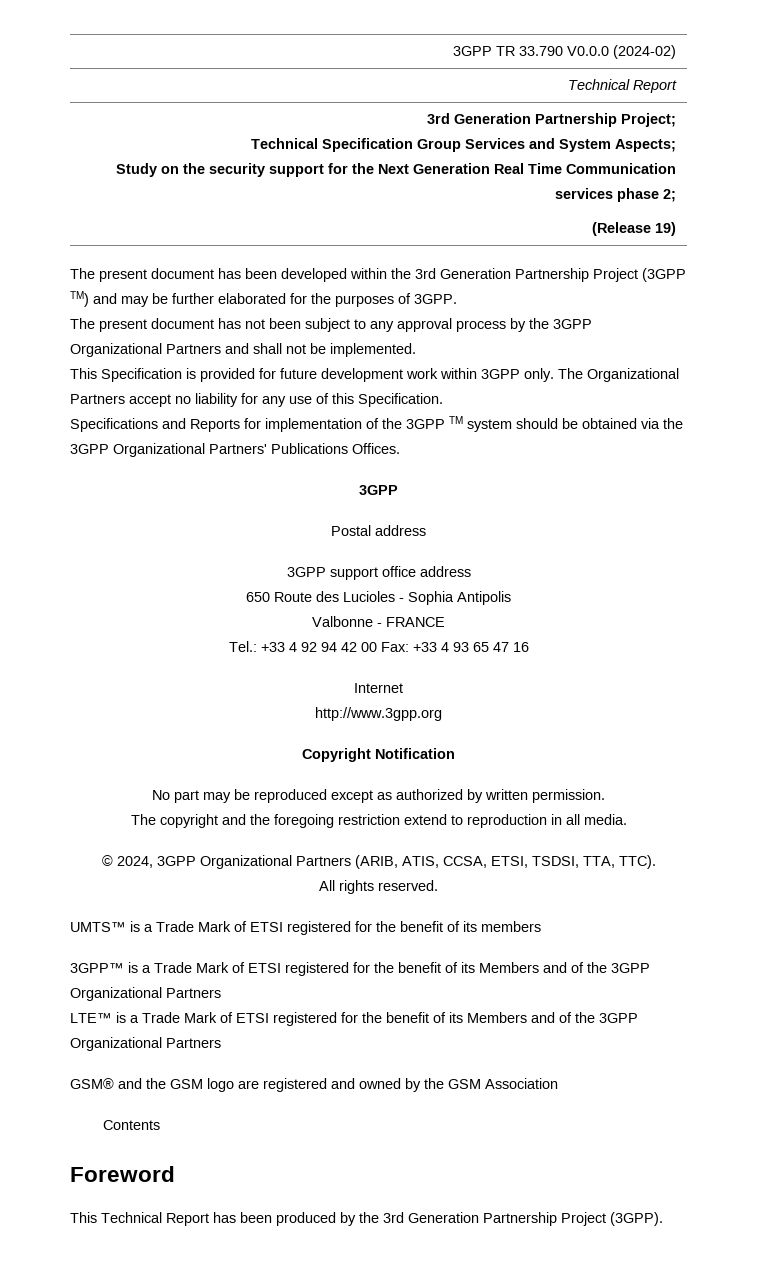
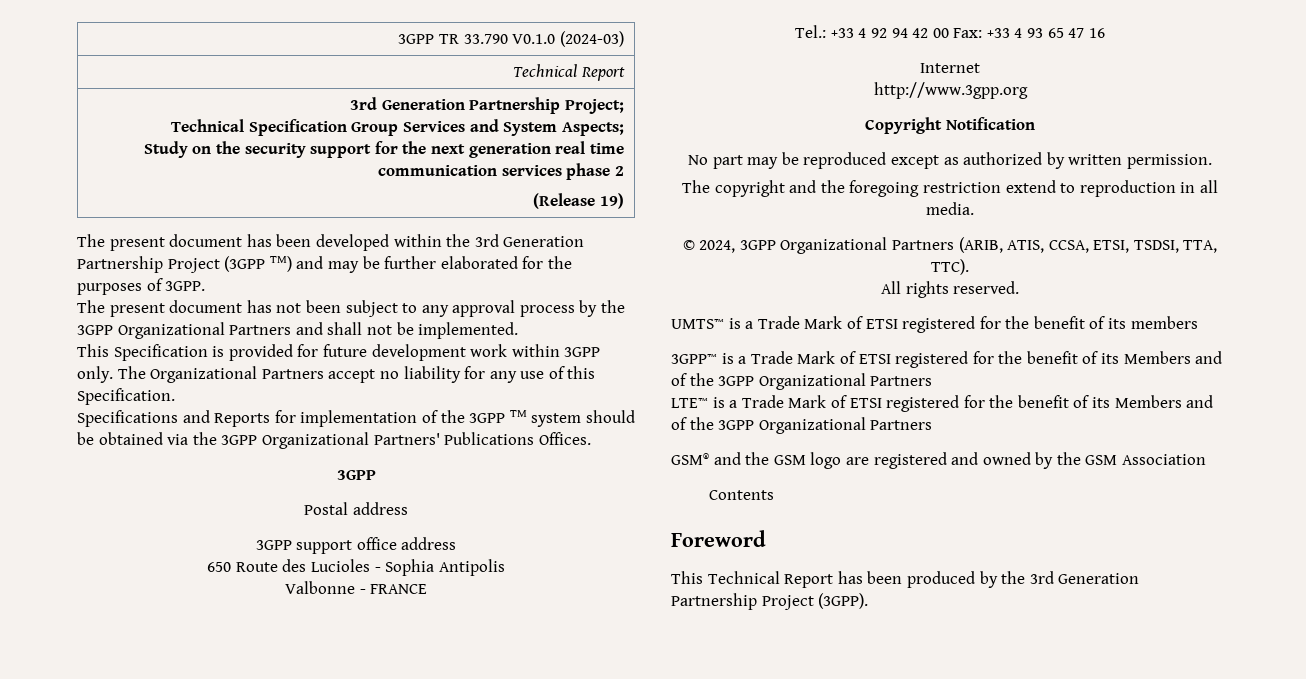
[567,45,677,59] V0.0.0 (2024-02) -> [512,31,624,47] V0.1.0 (2024-03)
[378,163,677,174] Next Generation Real Time Communication -> [430,141,624,158] [377,165,497,176] next generation real time communication
[663,189,677,202] 2; -> [614,166,624,176] 2

